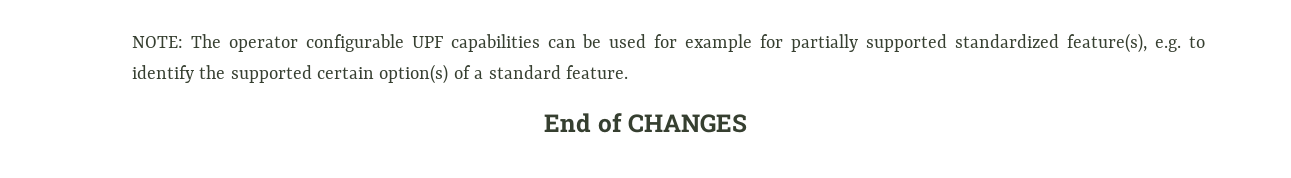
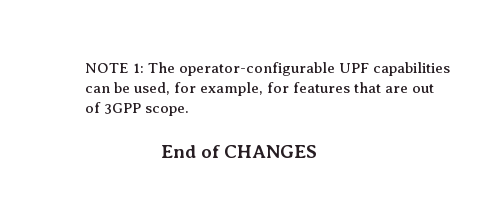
[131,33,1205,53] [131,64,629,84] NOTE: The operator configurable UPF capabilities can be used for example for partially supported standardized feature(s), e.g. to identify the supported certain option(s) of a standard feature. -> [84,62,451,76] [84,82,435,96] [84,102,189,116] NOTE 1: The operator-configurable UPF capabilities can be used, for example, for features that are out of 3GPP scope.

